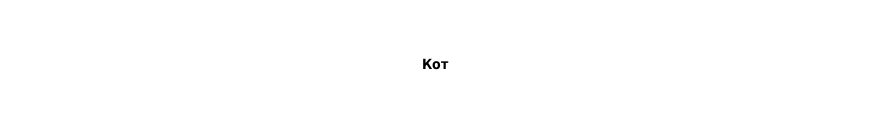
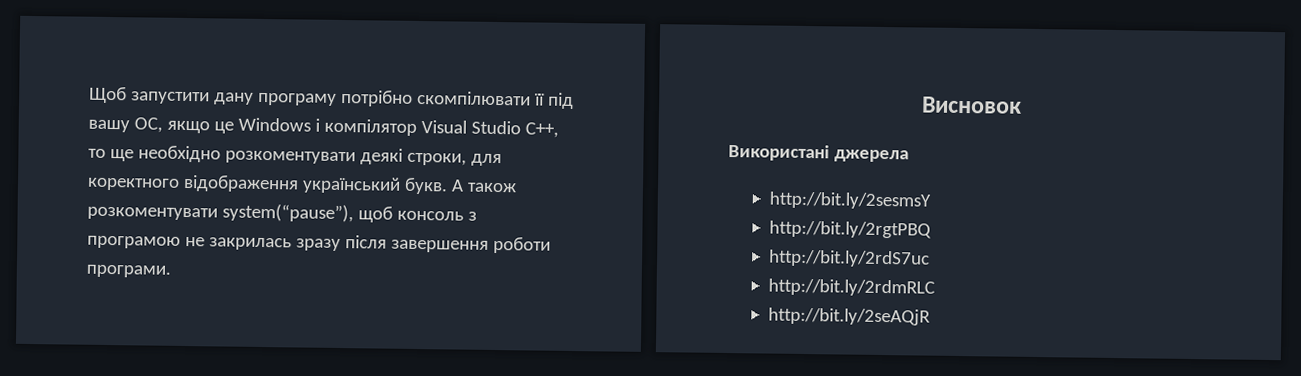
[421,58,449,70] Кот -> [89,86,574,109] [88,117,559,138] [88,145,502,167] [87,174,517,195] [87,203,477,223] [87,235,551,254] [86,264,171,278] [921,96,1022,114] [728,144,909,163] [768,191,931,210] [768,220,932,239] [768,249,930,268] [767,278,935,297] [767,307,931,326] Щоб запустити дану програму потрібно скомпілювати її під вашу ОС, якщо це Windows і компілятор Visual Studio C++, то ще необхідно розкоментувати деякі строки, для коректного відображення український букв. А також розкоментувати system(“pause”), щоб консоль з програмою не закрилась зразу після завершення роботи програми. // Висновок // Використані джерела // http://bit.ly/2sesmsY // http://bit.ly/2rgtPBQ // http://bit.ly/2rdS7uc // http://bit.ly/2rdmRLC // http://bit.ly/2seAQjR

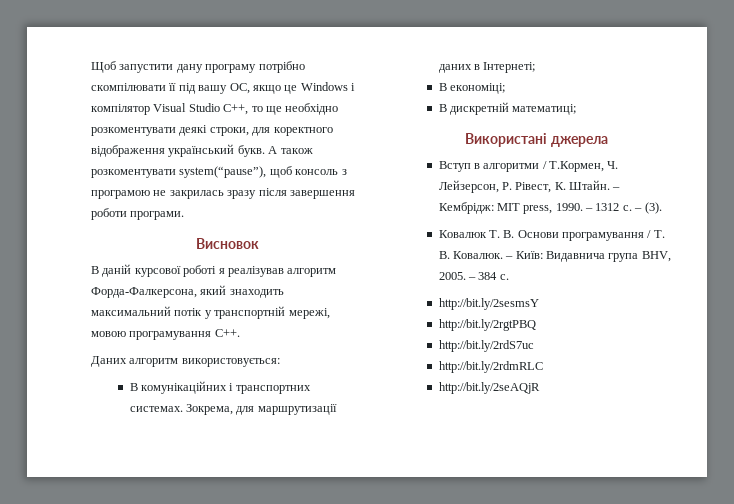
[728,144,909,163] Використані джерела -> [91,264,337,277] [91,285,284,298] [91,306,330,319] [91,329,240,340] [91,356,280,367] [129,381,311,394] [129,404,337,415] [438,62,536,73] [438,83,505,94] [438,102,577,115] [465,133,608,147] [438,161,619,172] [438,180,621,193] [438,202,662,214] [438,230,665,241] [438,251,671,262] [438,272,509,280] В даній курсової роботі я реалізував алгоритм Форда-Фалкерсона, який знаходить максимальний потік у транспортній мережі, мовою програмування C++. // Даних алгоритм використовується: // В комунікаційних і транспортних системах. Зокрема, для маршрутизації даних в Інтернеті; // В економіці; // В дискретній математиці; // Використані джерела // Вступ в алгоритми / Т.Кормен, Ч. Лейзерсон, Р. Рівест, К. Штайн. – Кембрідж: MIT press, 1990. – 1312 с. – (3). // Ковалюк Т. В. Основи програмування / Т. В. Ковалюк. – Київ: Видавнича група BHV, 2005. – 384 с.

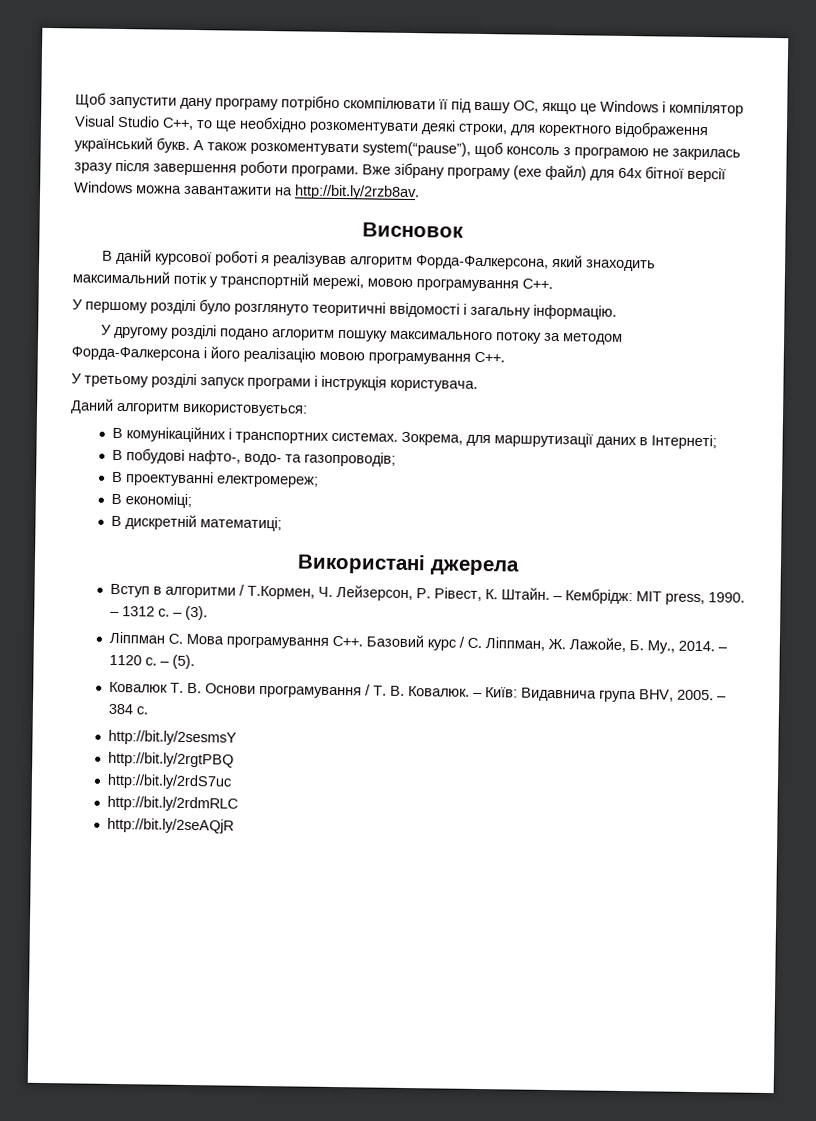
(185, 215) none -> [362,162,726,183] [74,181,420,201] Вже зібрану програму (exe файл) для 64х бітної версії Windows можна завантажити на http://bit.ly/2rzb8av.
[91,356,127,367] Даних -> [72,299,617,320] [101,324,624,345] [71,346,505,365] [71,373,478,392] [70,398,114,414] У першому розділі було розглянуто теоритичні ввідомості і загальну інформацію. // У другому розділі подано аглоритм пошуку максимального потоку за методом Форда-Фалкерсона і його реалізацію мовою програмування C++. // У третьому розділі запуск програми і інструкція користувача. // Даний
(536, 67) none -> [111,448,396,467] [111,471,319,488] // В побудові нафто-, водо- та газопроводiв; // В проектуванні електромереж;
(662, 208) none -> [108,631,728,654] [108,654,195,670] // Ліппман С. Мова програмування C++. Базовий курс / С. Ліппман, Ж. Лажойе, Б. Му., 2014. – 1120 с. – (5).

